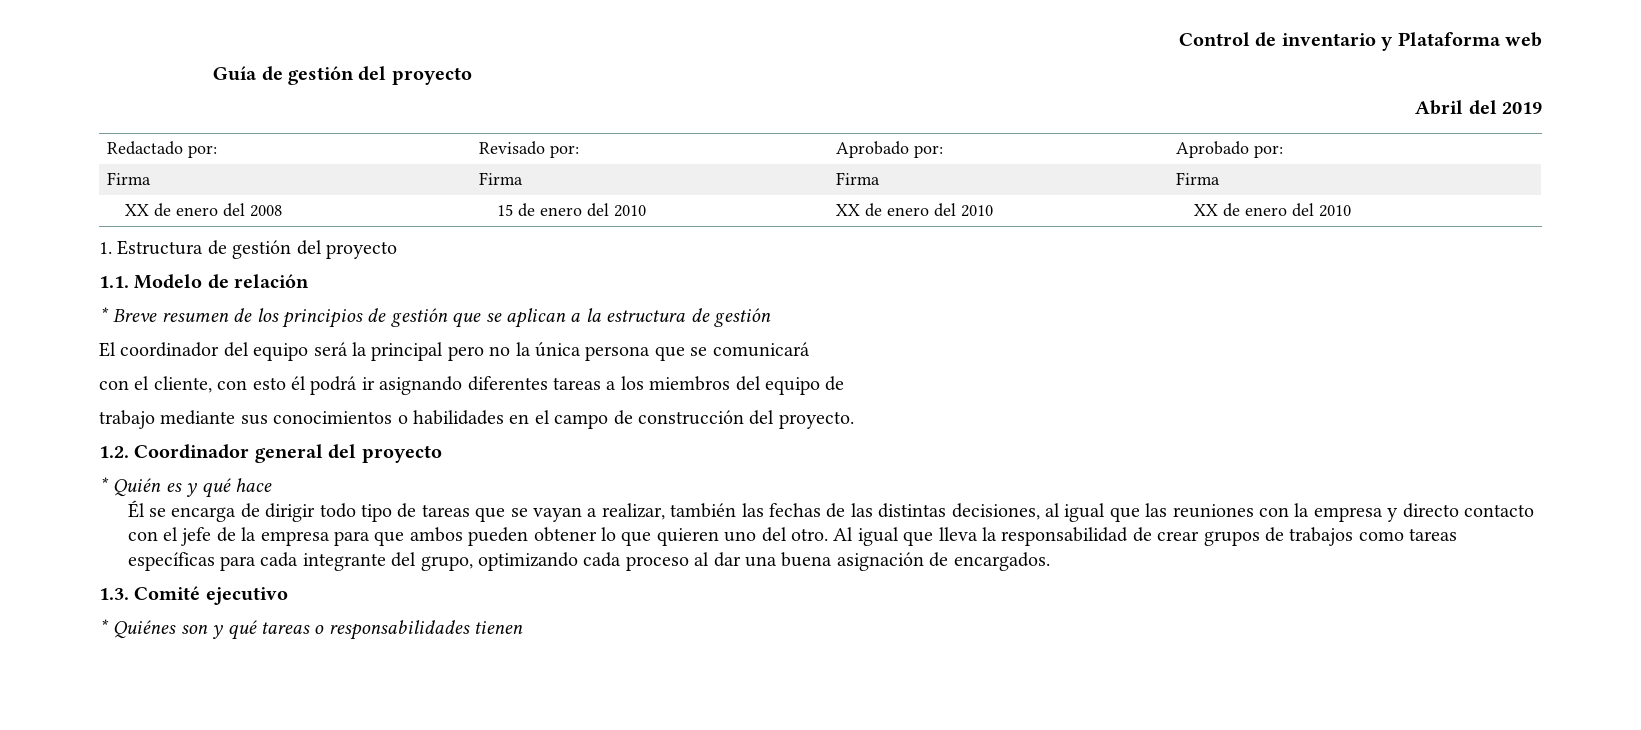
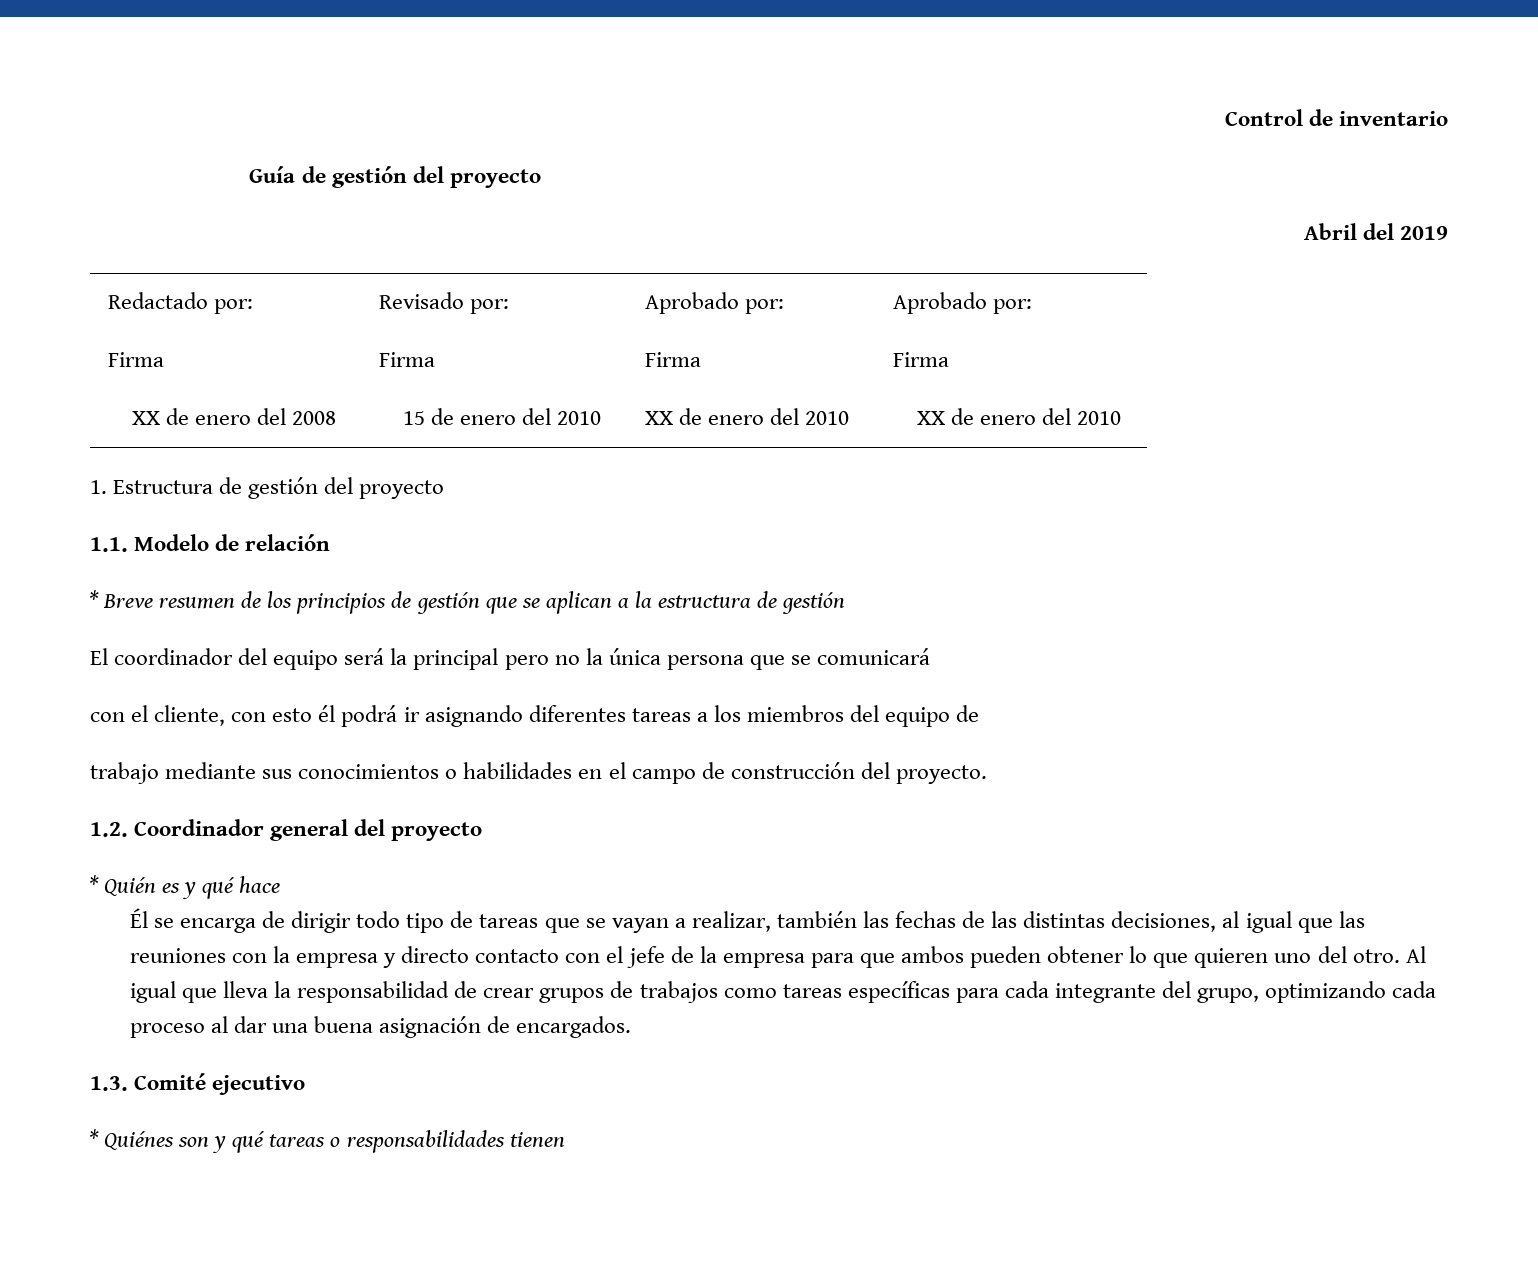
[1381,32,1543,51] y Plataforma web -> (1448, 118) none

